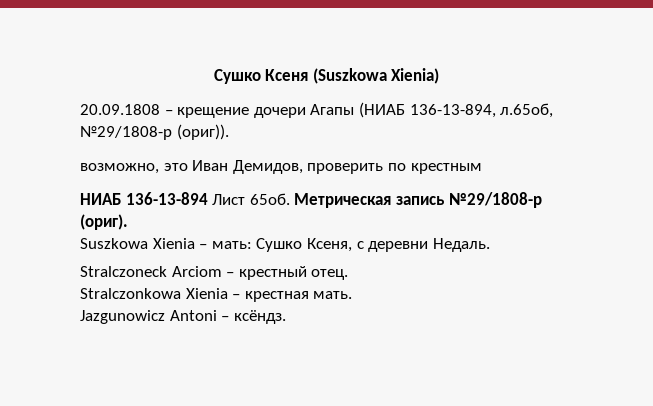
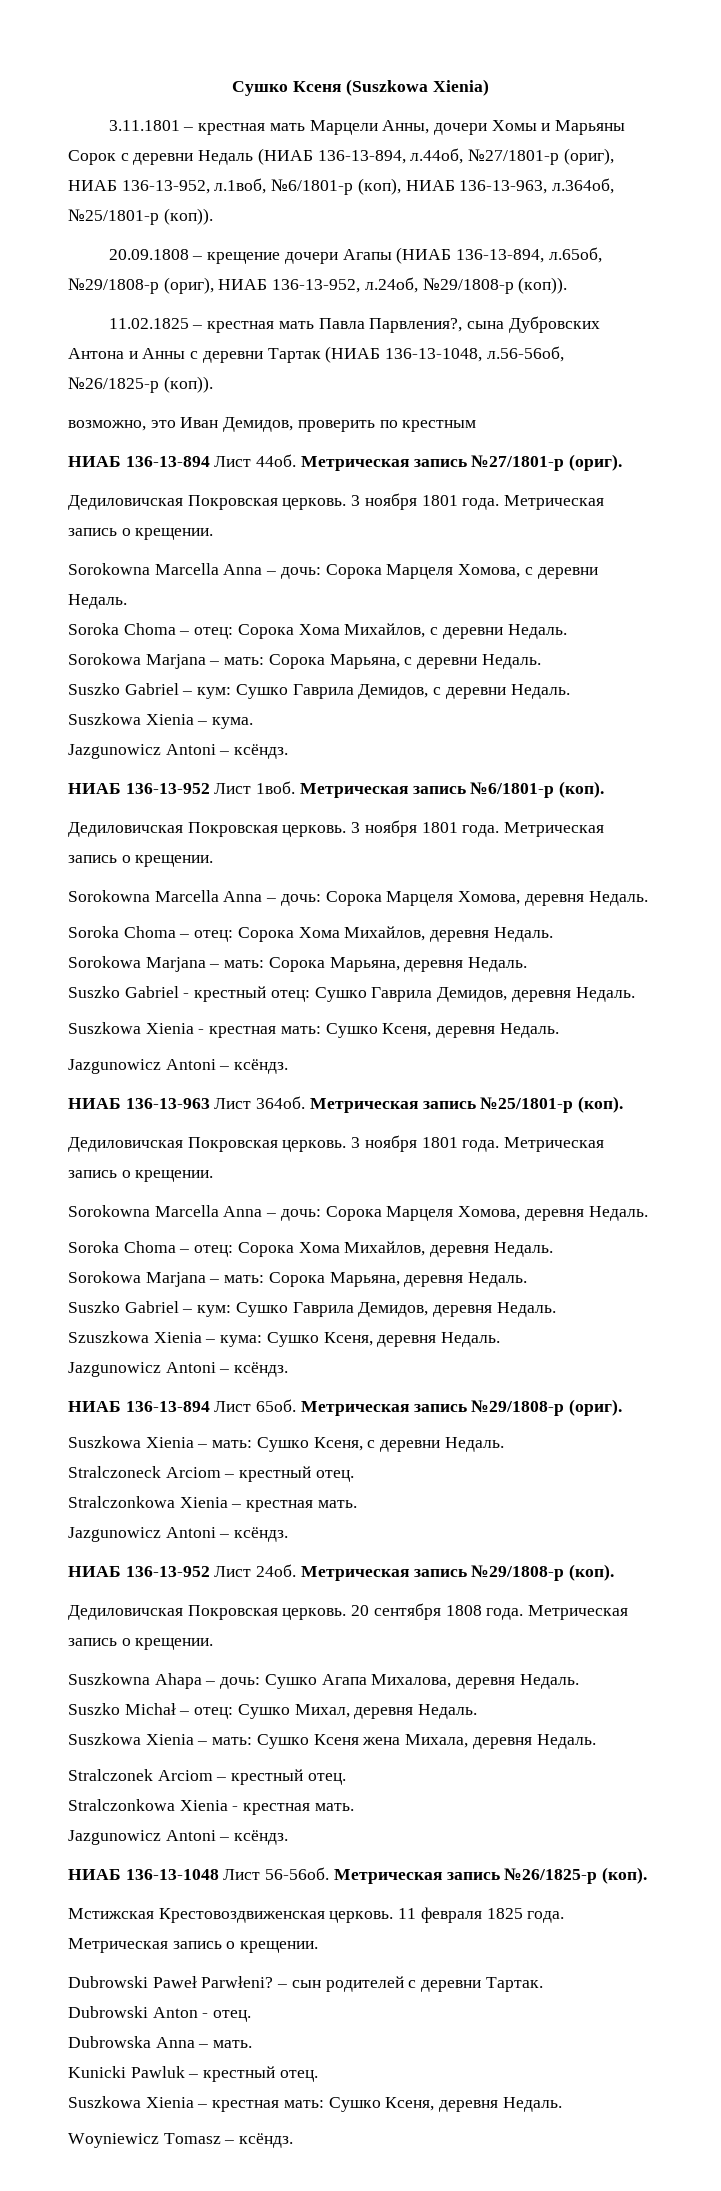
(440, 76) none -> [108,120,626,135] [68,148,614,165] [68,178,615,195] [68,208,213,225] // 3.11.1801 – крестная мать Марцели Анны, дочери Хомы и Марьяны Сорок с деревни Недаль (НИАБ 136-13-894, л.44об, №27/1801-р (ориг), НИАБ 136-13-952, л.1воб, №6/1801-р (коп), НИАБ 136-13-963, л.364об, №25/1801-р (коп)).
[176,124,229,140] (ориг)). -> [163,277,568,294] [108,316,600,333] [68,346,564,363] [68,376,213,393] (ориг), НИАБ 136-13-952, л.24об, №29/1808-р (коп)). // 11.02.1825 – крестная мать Павла Парвления?, сына Дубровских Антона и Анны с деревни Тартак (НИАБ 136-13-1048, л.56-56об, №26/1825-р (коп)).
(482, 168) none -> [68,454,623,471] [68,493,605,510] [68,528,214,540] [68,563,598,579] [68,594,127,609] [68,623,567,639] [68,653,541,669] [68,683,570,699] [68,713,254,729] [68,744,289,759] [68,781,605,798] [68,820,605,837] [68,855,214,867] [68,890,648,906] [68,926,553,942] [68,956,528,972] [68,986,635,1002] [68,1022,559,1038] [68,1059,289,1074] [68,1096,624,1113] [68,1135,605,1152] [68,1170,214,1182] [68,1205,648,1221] [68,1241,553,1257] [68,1271,528,1287] [68,1301,556,1317] [68,1331,501,1347] [68,1362,289,1377] // НИАБ 136-13-894 Лист 44об. Метрическая запись №27/1801-р (ориг). // Дедиловичская Покровская церковь. 3 ноября 1801 года. Метрическая запись о крещении. // Sorokowna Marcella Anna – дочь: Сорока Марцеля Хомова, с деревни Недаль. // Soroka Choma – отец: Сорока Хома Михайлов, с деревни Недаль. // Sorokowa Marjana – мать: Сорока Марьяна, с деревни Недаль. // Suszko Gabriel – кум: Сушко Гаврила Демидов, с деревни Недаль. // Suszkowa Xienia – кума. // Jazgunowicz Antoni – ксёндз. // НИАБ 136-13-952 Лист 1воб. Метрическая запись №6/1801-р (коп). // Дедиловичская Покровская церковь. 3 ноября 1801 года. Метрическая запись о крещении. // Sorokowna Marcella Anna – дочь: Сорока Марцеля Хомова, деревня Недаль. // Soroka Choma – отец: Сорока Хома Михайлов, деревня Недаль. // Sorokowa Marjana – мать: Сорока Марьяна, деревня Недаль. // Suszko Gabriel - крестный отец: Сушко Гаврила Демидов, деревня Недаль. // Suszkowa Xienia - крестная мать: Сушко Ксеня, деревня Недаль. // Jazgunowicz Antoni – ксёндз. // НИАБ 136-13-963 Лист 364об. Метрическая запись №25/1801-р (коп). // Дедиловичская Покровская церковь. 3 ноября 1801 года. Метрическая запись о крещении. // Sorokowna Marcella Anna – дочь: Сорока Марцеля Хомова, деревня Недаль. // Soroka Choma – отец: Сорока Хома Михайлов, деревня Недаль. // Sorokowa Marjana – мать: Сорока Марьяна, деревня Недаль. // Suszko Gabriel – кум: Сушко Гаврила Демидов, деревня Недаль. // Szuszkowa Xienia – кума: Сушко Ксеня, деревня Недаль. // Jazgunowicz Antoni – ксёндз.
(286, 317) none -> [68,1564,615,1581] [68,1603,629,1620] [68,1638,214,1650] [68,1673,579,1689] [68,1703,478,1719] [68,1733,596,1749] [68,1769,346,1785] [68,1799,354,1815] [68,1830,289,1845] [68,1867,648,1884] [68,1907,565,1923] [68,1938,319,1953] [68,1976,543,1992] [68,2006,252,2022] [68,2036,253,2048] [68,2066,318,2082] [68,2096,562,2112] [68,2133,294,2148] // НИАБ 136-13-952 Лист 24об. Метрическая запись №29/1808-р (коп). // Дедиловичская Покровская церковь. 20 сентября 1808 года. Метрическая запись о крещении. // Suszkowna Ahapa – дочь: Сушко Агапа Михалова, деревня Недаль. // Suszko Michał – отец: Сушко Михал, деревня Недаль. // Suszkowa Xienia – мать: Сушко Ксеня жена Михала, деревня Недаль. // Stralczonek Arciom – крестный отец. // Stralczonkowa Xienia - крестная мать. // Jazgunowicz Antoni – ксёндз. // НИАБ 136-13-1048 Лист 56-56об. Метрическая запись №26/1825-р (коп). // Мстижская Крестовоздвиженская церковь. 11 февраля 1825 года. Метрическая запись о крещении. // Dubrowski Paweł Parwłeni? – сын родителей с деревни Тартак. // Dubrowski Anton - отец. // Dubrowska Anna – мать. // Kunicki Pawluk – крестный отец. // Suszkowa Xienia – крестная мать: Сушко Ксеня, деревня Недаль. // Woyniewicz Tomasz – ксёндз.

